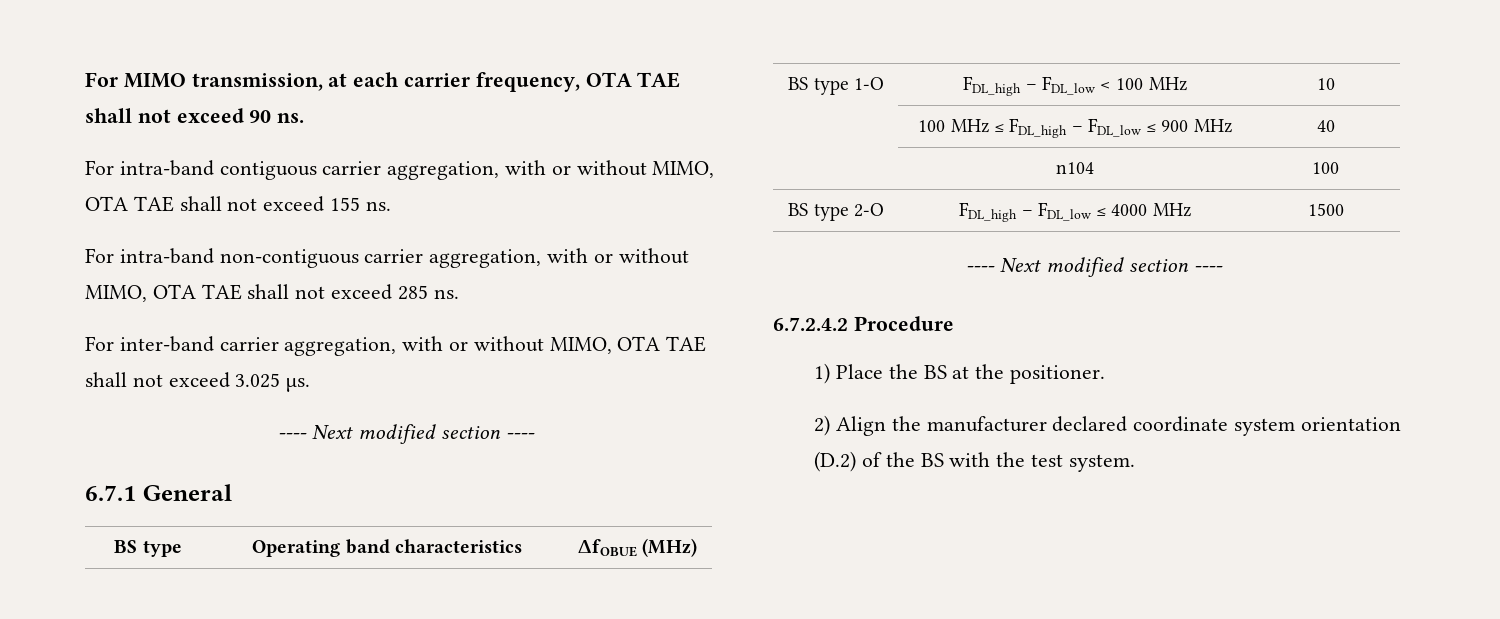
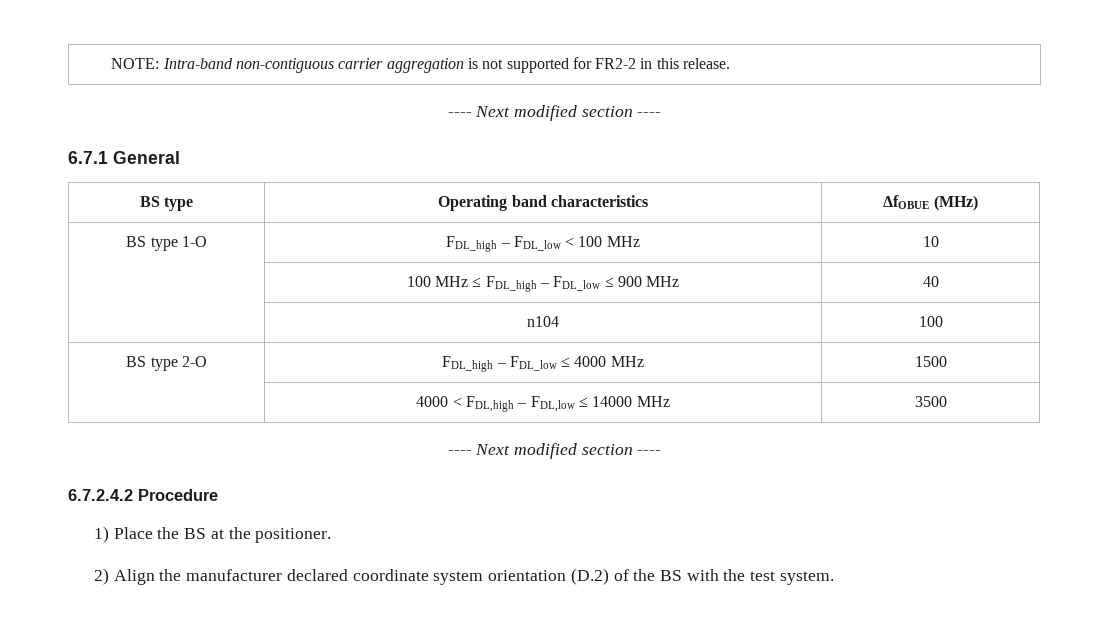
[85,72,681,92] [85,108,305,123] [85,160,715,180] [85,196,391,212] [85,248,689,268] [85,284,459,302] [85,336,707,356] [85,372,311,392] For MIMO transmission, at each carrier frequency, OTA TAE shall not exceed 90 ns. // For intra-band contiguous carrier aggregation, with or without MIMO, OTA TAE shall not exceed 155 ns. // For intra-band non-contiguous carrier aggregation, with or without MIMO, OTA TAE shall not exceed 285 ns. // For inter-band carrier aggregation, with or without MIMO, OTA TAE shall not exceed 3.025 µs. -> [111,57,731,73] NOTE: Intra-band non-contiguous carrier aggregation is not supported for FR2-2 in this release.
(1344, 209) none -> [416,396,670,412] [914,396,947,407] // | 4000 < FDL,high – FDL,low ≤ 14000 MHz | 3500

